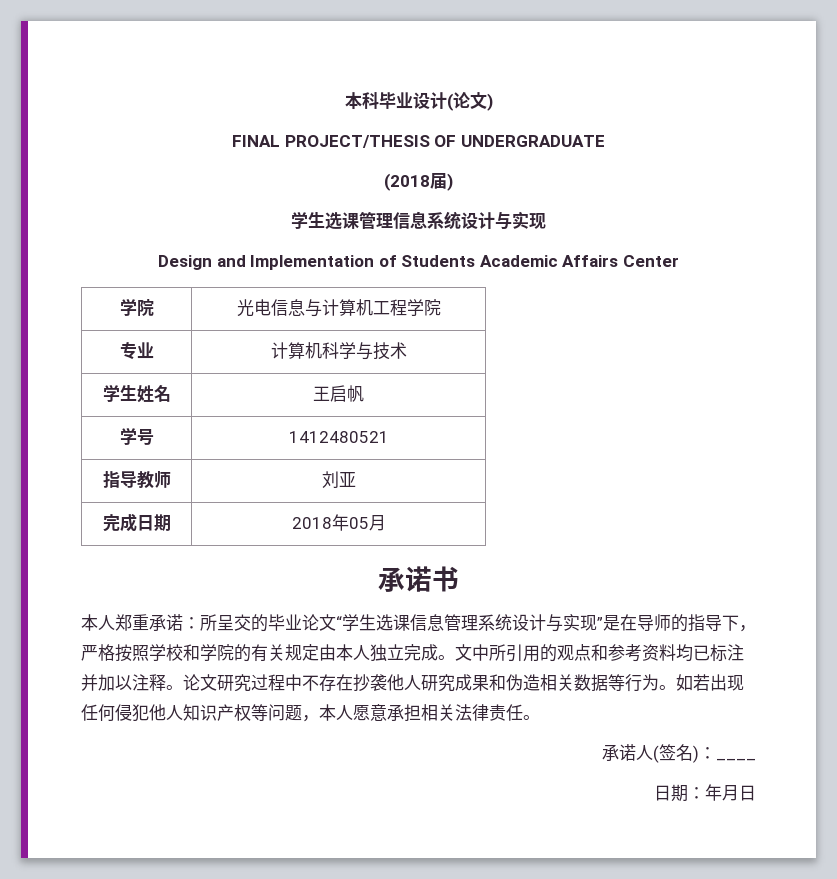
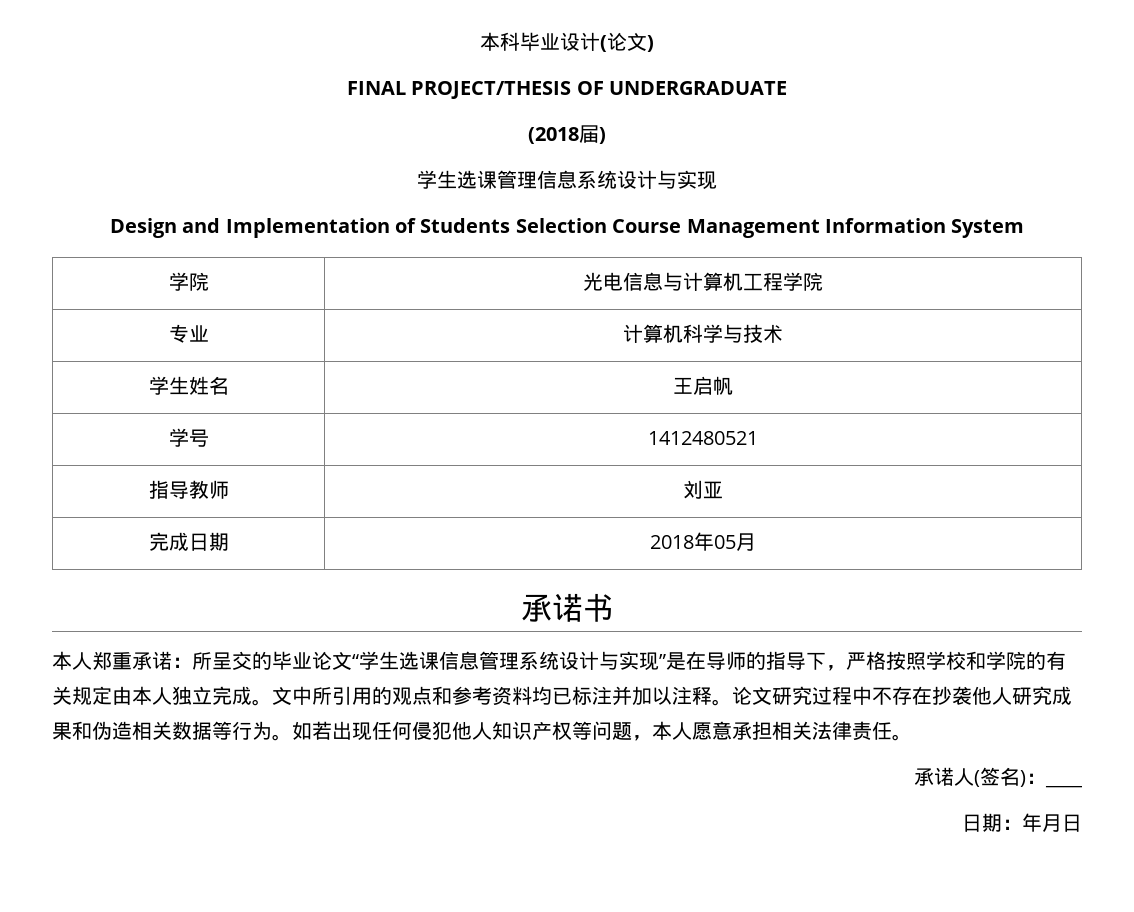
[479,255,680,267] Academic Affairs Center -> [515,218,1025,238] Selection Course Management Information System

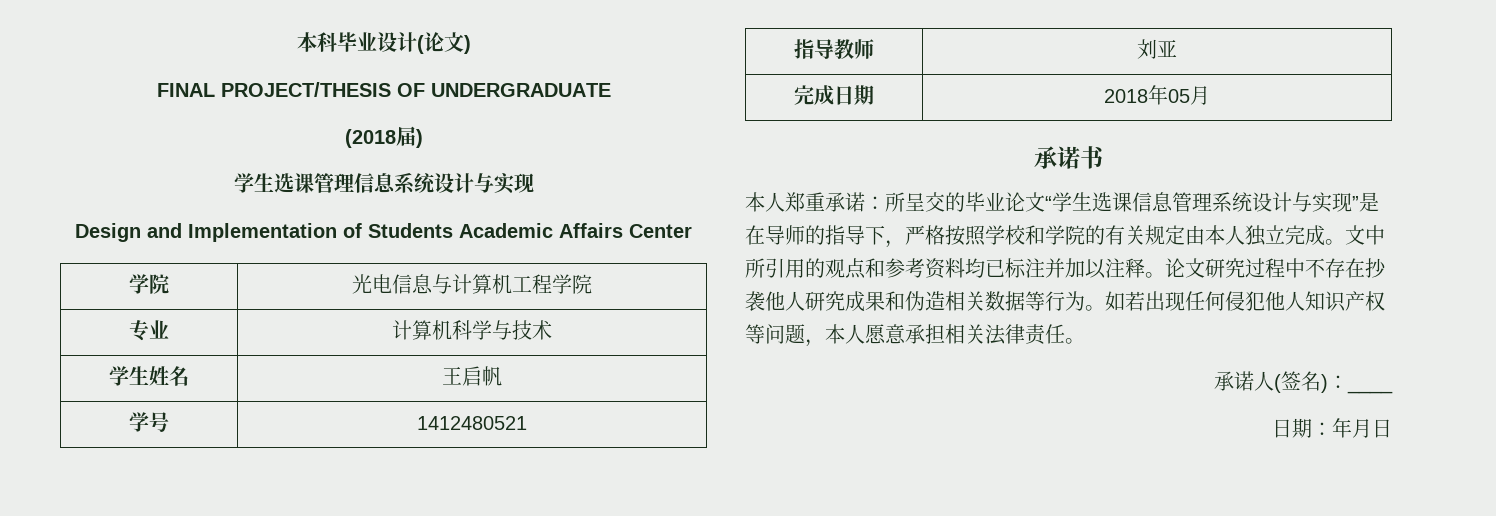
[515,218,1025,238] Selection Course Management Information System -> [459,223,692,238] Academic Affairs Center

